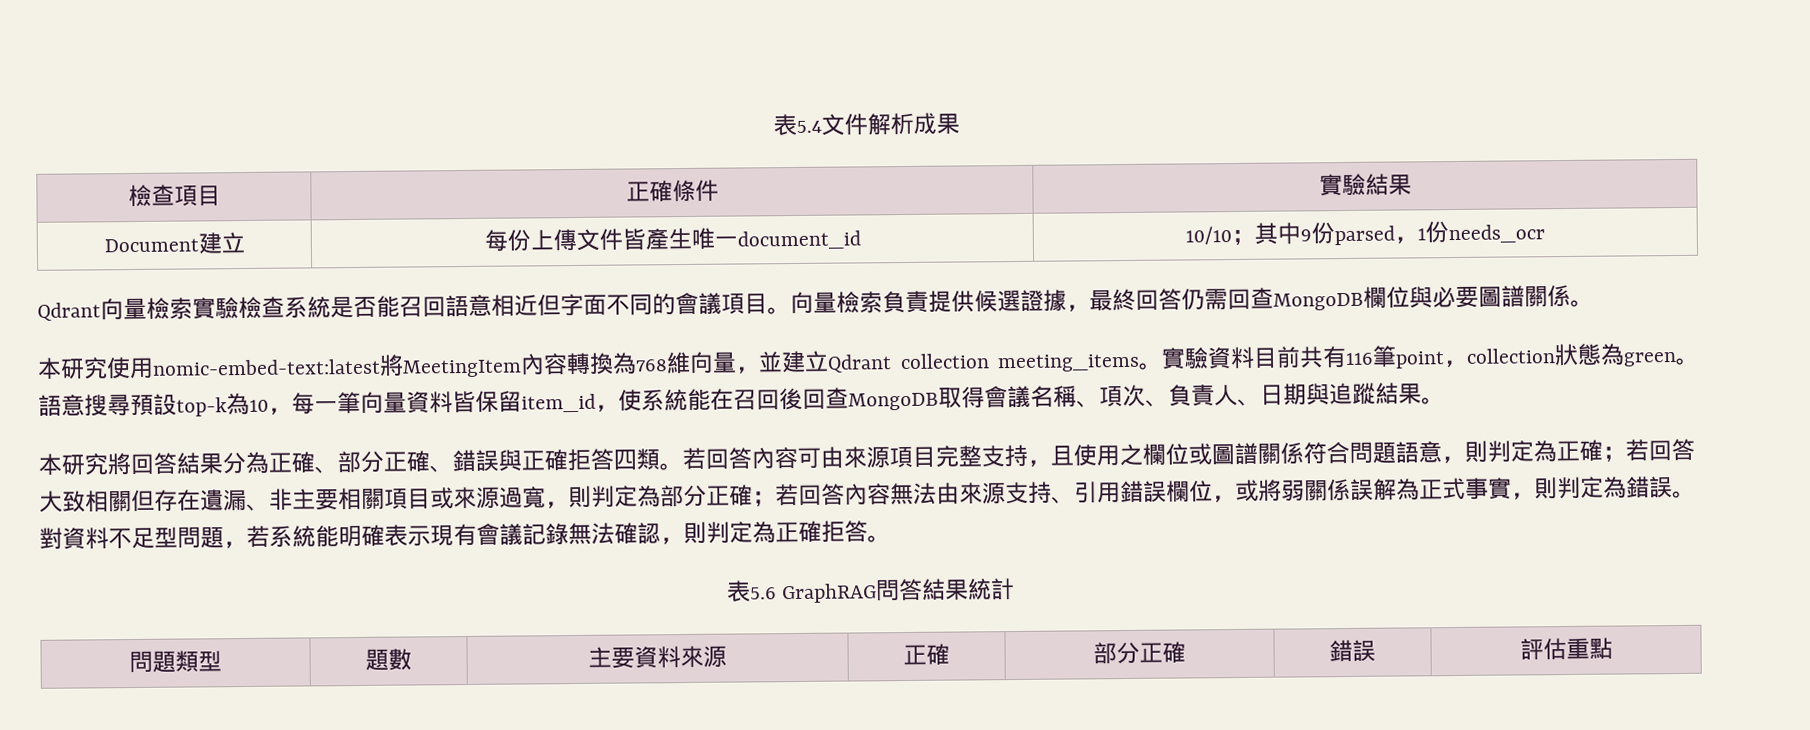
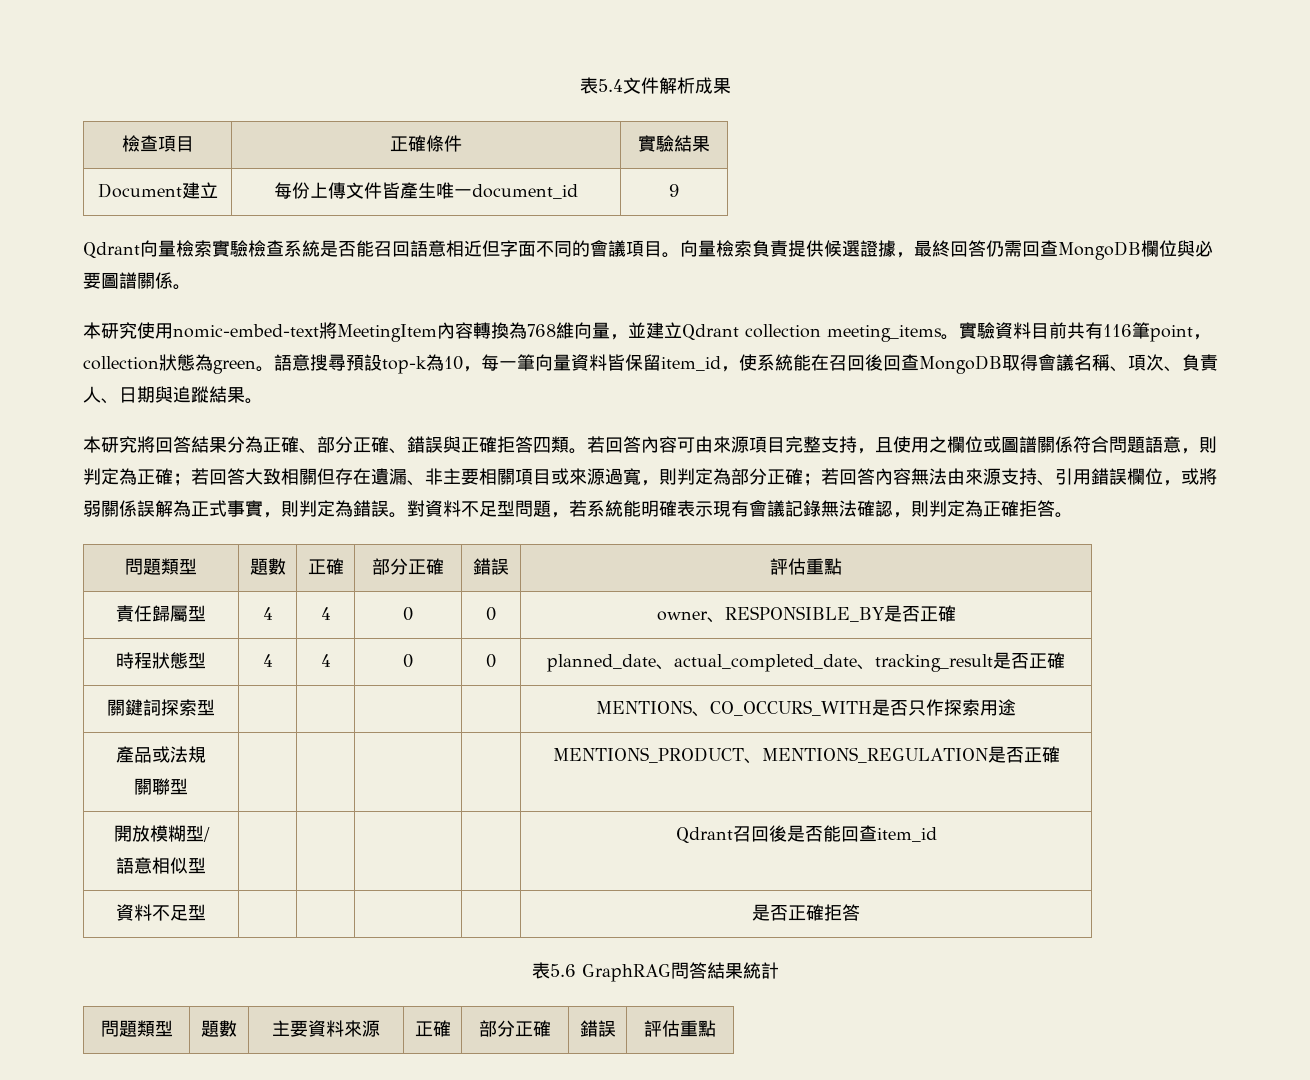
[1185,222,1301,246] 10/10；其中 -> (578, 191) none
[1311,221,1545,246] 份parsed，1份needs_ocr -> (679, 190) none
[152,358,381,376] nomic-embed-text:latest -> [173,324,319,338] nomic-embed-text
(891, 539) none -> [125,558,197,575] [249,558,286,575] [307,558,344,575] [372,558,444,575] [473,558,509,575] [770,558,842,575] [116,605,206,622] [262,607,273,620] [320,607,331,620] [403,607,413,621] [486,607,496,621] [656,605,956,623] [116,652,206,669] [262,654,273,667] [320,654,331,667] [403,654,413,668] [486,654,496,668] [547,652,1065,672] [107,699,215,716] [596,699,1016,717] [116,746,206,763] [134,778,188,795] [552,746,1060,764] [113,825,210,842] [116,857,206,874] [675,825,937,844] [116,904,206,921] [752,904,860,921] // 問題類型 | 題數 | 正確 | 部分正確 | 錯誤 | 評估重點 // 責任歸屬型 | 4 | 4 | 0 | 0 | owner、RESPONSIBLE_BY是否正確 // 時程狀態型 | 4 | 4 | 0 | 0 | planned_date、actual_completed_date、tracking_result是否正確 // 關鍵詞探索型 | | | | | MENTIONS、CO_OCCURS_WITH是否只作探索用途 // 產品或法規 // 關聯型 | | | | | MENTIONS_PRODUCT、MENTIONS_REGULATION是否正確 // 開放模糊型/ // 語意相似型 | | | | | Qdrant召回後是否能回查item_id // 資料不足型 | | | | | 是否正確拒答

